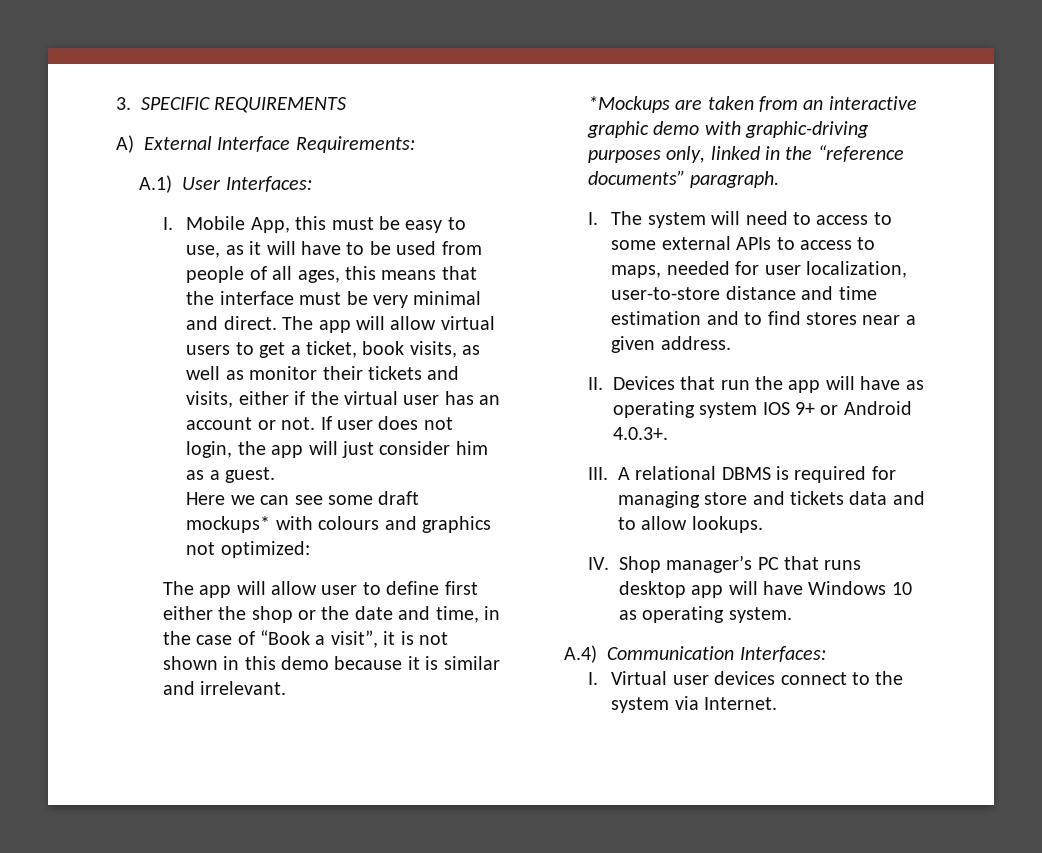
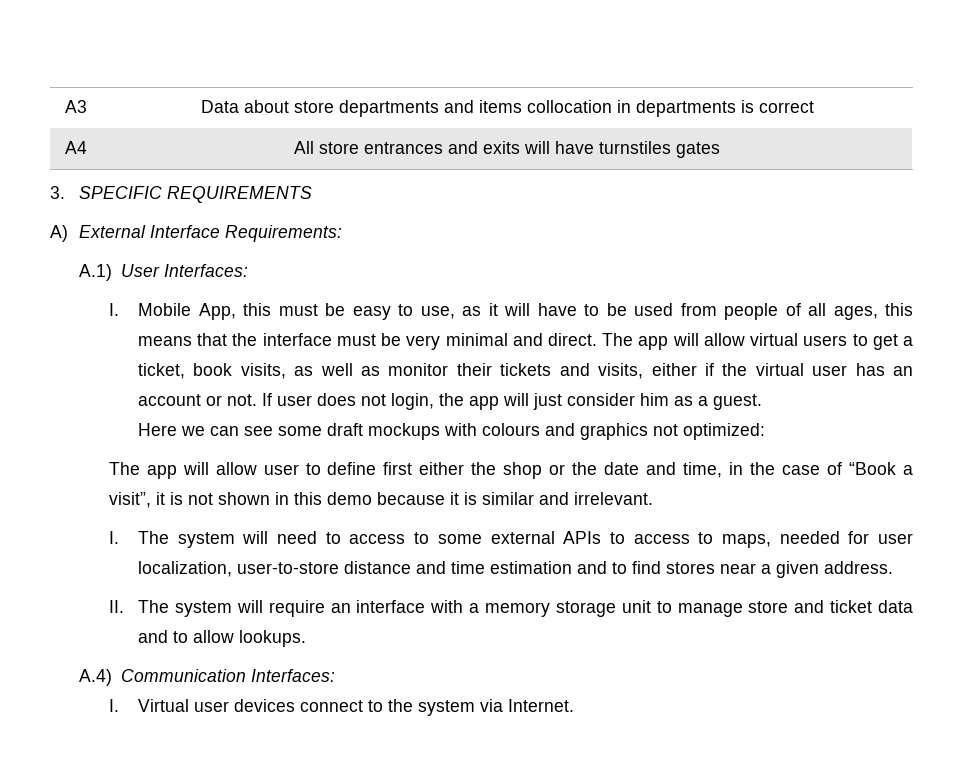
(116, 103) none -> [65,100,87,113] [200,100,814,117] [65,141,87,154] [294,141,720,158] A3 | Data about store departments and items collocation in departments is correct // A4 | All store entrances and exits will have turnstiles gates //
[186,516,271,533] mockups* -> [368,423,441,440] mockups
[587,96,917,113] [586,121,870,138] [587,145,904,163] [587,170,780,188] // *Mockups are taken from an interactive graphic demo with graphic-driving purposes only, linked in the “reference documents” paragraph. -> (653, 498) none
[612,376,924,393] [612,401,912,418] [612,427,668,440] [587,466,896,483] [617,491,700,508] Devices that run the app will have as operating system IOS 9+ or Android 4.0.3+. // III. A relational DBMS is required for managing -> [138,600,743,617] The system will require an interface with a memory storage unit to manage
[790,491,845,505] tickets -> [830,600,873,613] ticket
[587,555,862,573] [618,581,912,598] [618,606,792,623] // IV. Shop manager’s PC that runs desktop app will have Windows 10 as operating system. -> (307, 638) none

